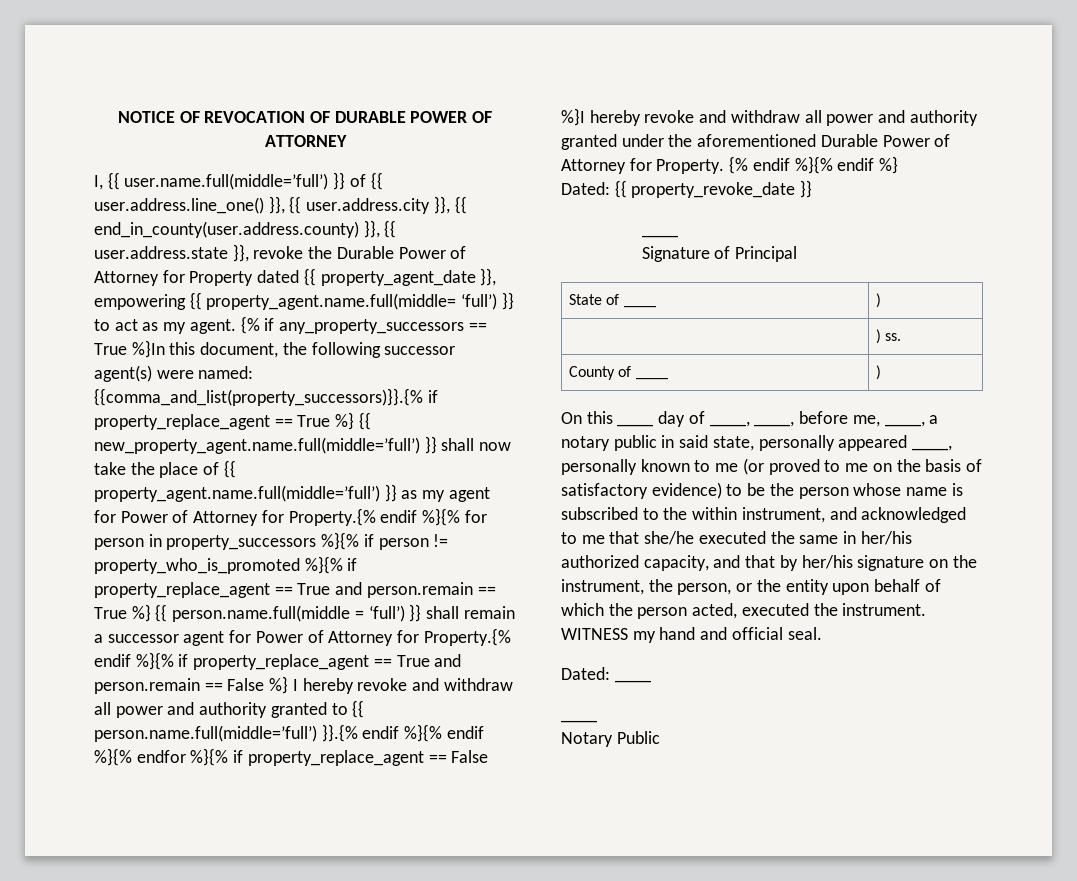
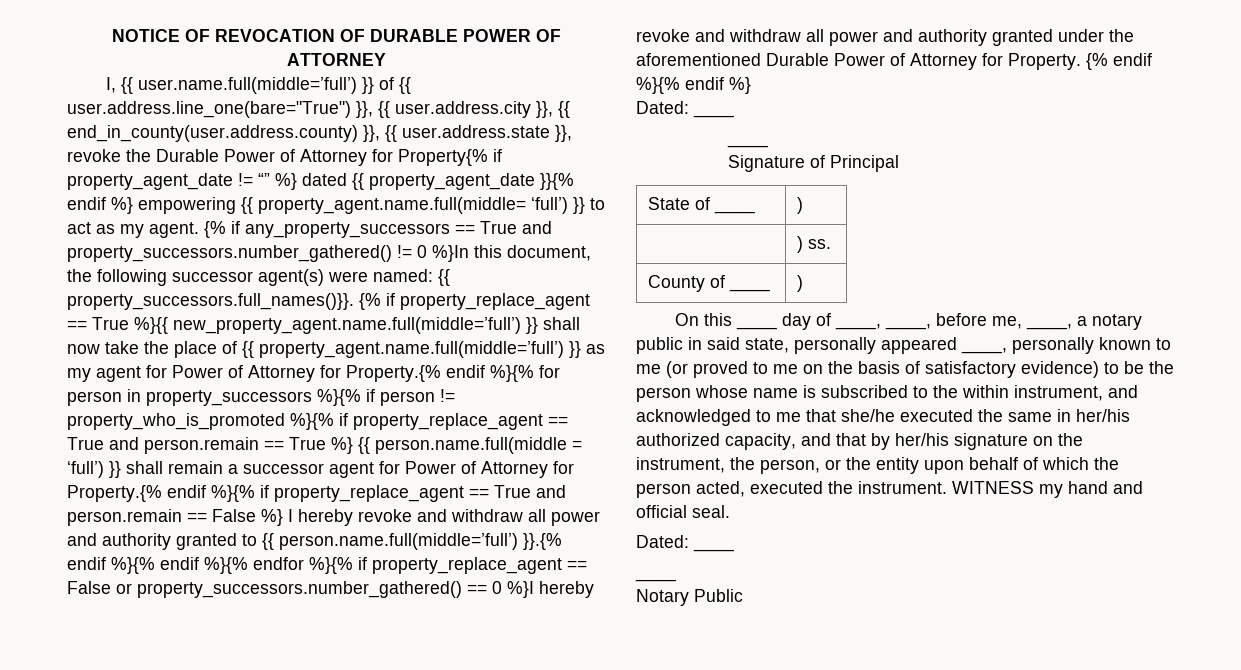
[94,197,264,214] user.address.line_one() -> [67,101,351,118] user.address.line_one(bare="True")
[189,268,497,286] Property dated {{ property_agent_date }}, -> [398,149,502,166] [67,173,574,190] [67,197,133,214] Property{% if property_agent_date != “” %} dated {{ property_agent_date }}{% endif %}
(127, 349) none -> [522,221,552,234] [67,245,427,262] and property_successors.number_gathered() != 0
[94,388,438,406] [94,412,371,430] {{comma_and_list(property_successors)}}.{% if property_replace_agent == True %} {{ -> [438,269,450,286] [67,293,590,310] [67,317,168,334] {{ property_successors.full_names()}}. {% if property_replace_agent == True %}{{
(489, 756) none -> [116,581,502,598] or property_successors.number_gathered() == 0
[614,180,813,198] {{ property_revoke_date }} -> [693,114,734,118] ____

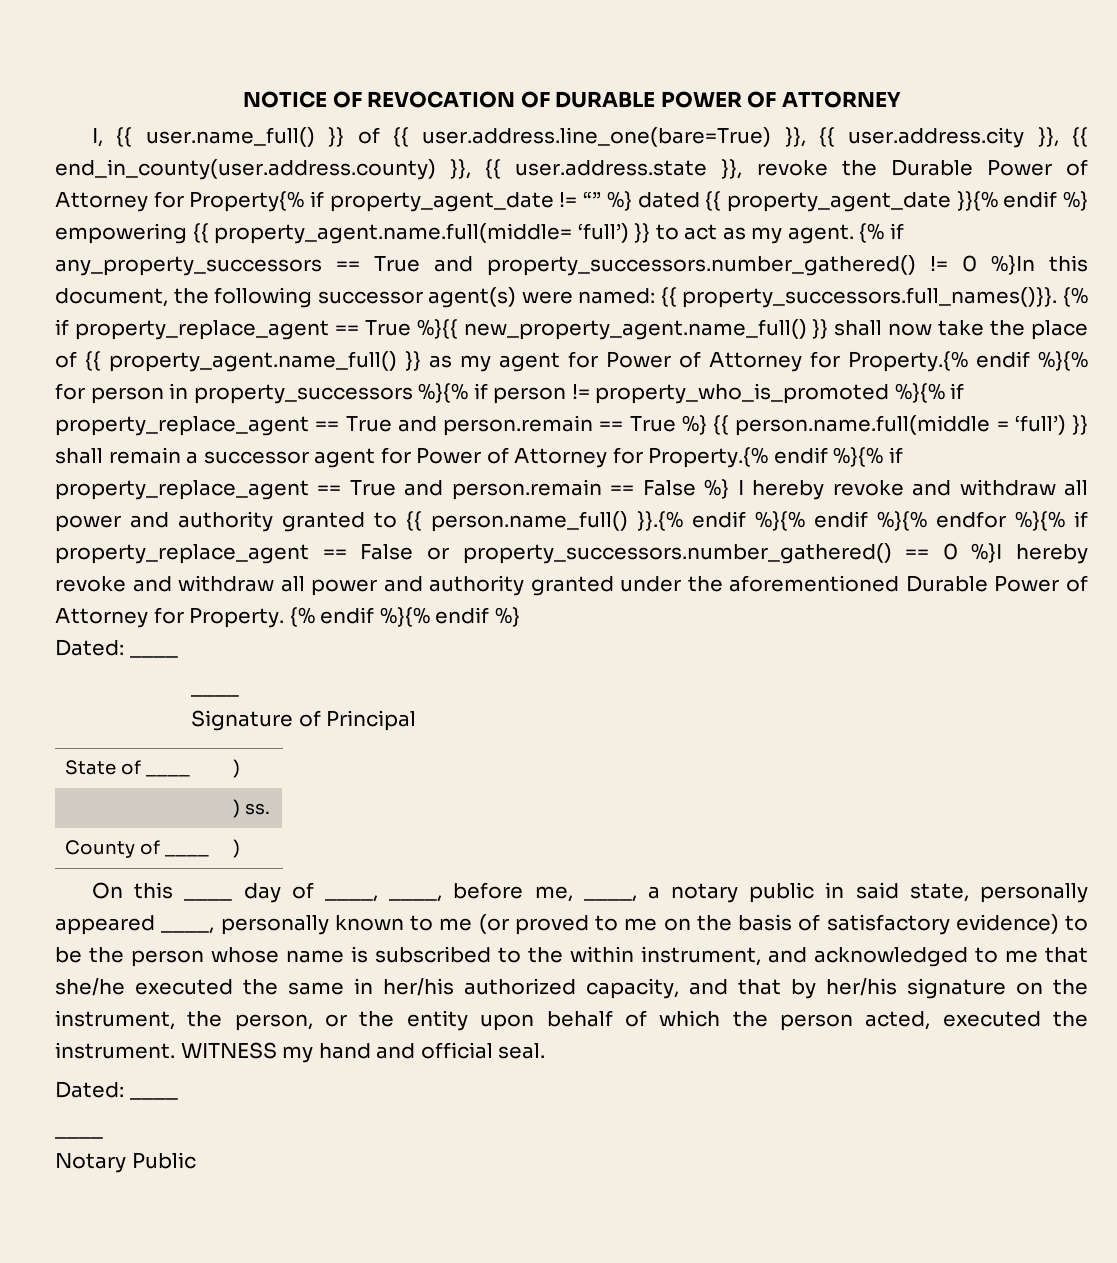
[138,77,358,94] user.name.full(middle=’full’) -> [145,127,315,147] user.name_full()
[67,101,351,118] user.address.line_one(bare="True") -> [422,127,772,147] user.address.line_one(bare=True)
[173,317,521,334] new_property_agent.name.full(middle=’full’) -> [463,319,807,340] new_property_agent.name_full()
[259,341,564,358] property_agent.name.full(middle=’full’) -> [109,351,397,372] property_agent.name_full()
[279,533,518,550] person.name.full(middle=’full’) -> [431,511,628,532] person.name_full()

